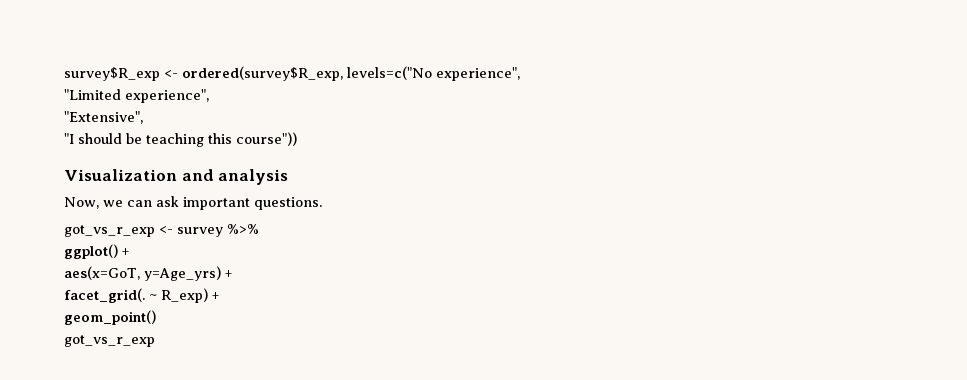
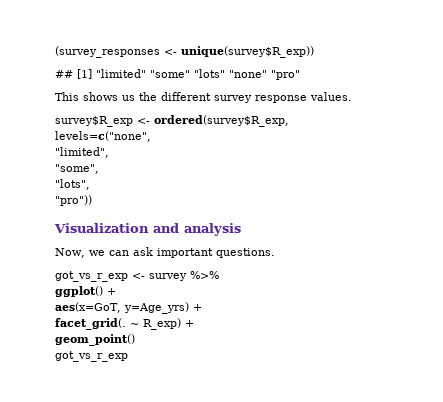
[64,66,520,81] [64,89,209,103] [64,111,143,124] [64,132,297,147] survey$R_exp <- ordered(survey$R_exp, levels=c("No experience", // "Limited experience", // "Extensive", // "I should be teaching this course")) -> [55,46,314,58] [55,69,300,80] [55,92,352,103] [55,115,289,127] [55,131,151,142] [55,147,109,158] [55,164,99,174] [55,179,90,190] [55,195,92,206] (survey_responses <- unique(survey$R_exp)) // ## [1] "limited" "some" "lots" "none" "pro" // This shows us the different survey response values. // survey$R_exp <- ordered(survey$R_exp, levels=c("none", // "limited", // "some", // "lots", // "pro"))

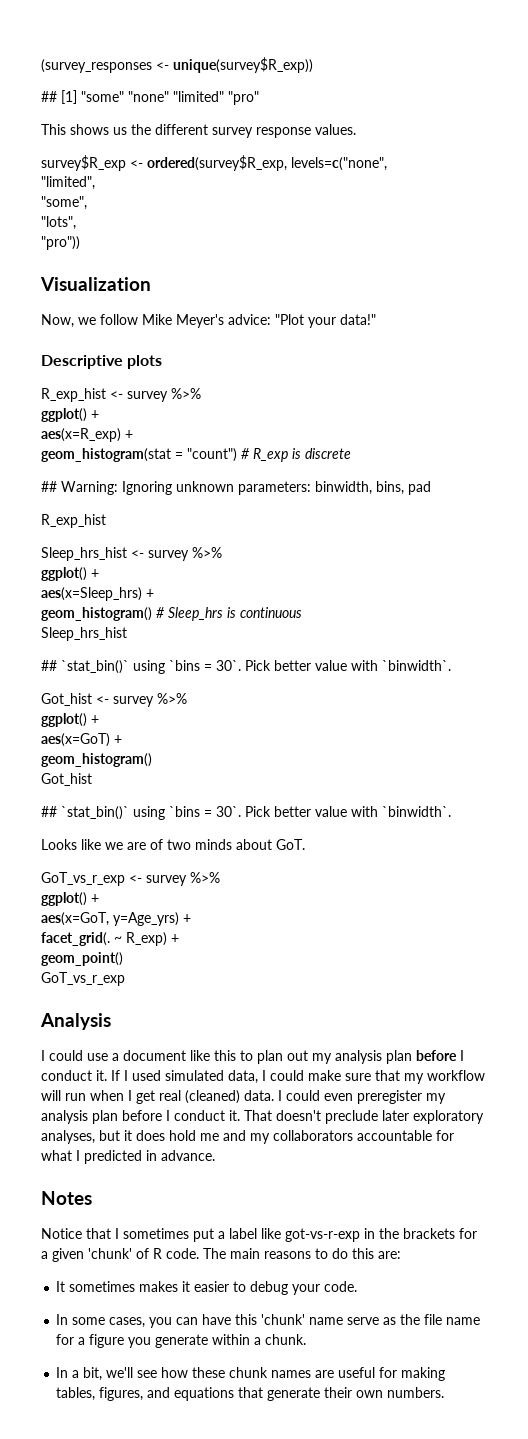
[96,69,267,78] "limited" "some" "lots" "none" -> [81,91,224,102] "some" "none" "limited"
[153,223,241,236] and analysis -> (151, 284) none
[108,247,275,258] [55,271,128,282] can ask important questions. // got_vs_r_exp -> [100,314,376,328] [41,355,163,369] [41,388,201,402] [41,408,99,422] [41,428,133,442] [41,448,351,462] [41,481,431,495] [41,514,106,528] [41,547,222,561] [41,567,99,581] [41,587,154,601] [41,607,302,621] [41,627,127,641] [41,660,451,674] [41,693,187,707] [41,713,99,727] [41,733,122,747] [41,753,152,767] [41,773,92,786] [41,806,451,820] [41,839,305,850] [41,872,125,886] follow Mike Meyer's advice: "Plot your data!" // Descriptive plots // R_exp_hist <- survey %>% // ggplot() + // aes(x=R_exp) + // geom_histogram(stat = "count") # R_exp is discrete // ## Warning: Ignoring unknown parameters: binwidth, bins, pad // R_exp_hist // Sleep_hrs_hist <- survey %>% // ggplot() + // aes(x=Sleep_hrs) + // geom_histogram() # Sleep_hrs is continuous // Sleep_hrs_hist // ## `stat_bin()` using `bins = 30`. Pick better value with `binwidth`. // Got_hist <- survey %>% // ggplot() + // aes(x=GoT) + // geom_histogram() // Got_hist // ## `stat_bin()` using `bins = 30`. Pick better value with `binwidth`. // Looks like we are of two minds about GoT. // GoT_vs_r_exp
[55,351,128,362] got_vs_r_exp -> [41,972,125,986] [40,1013,111,1030] [41,1050,464,1064] [41,1070,485,1084] [41,1090,446,1104] [41,1110,484,1124] [41,1130,454,1144] [41,1150,215,1164] [41,1191,92,1205] [41,1228,477,1242] [41,1248,401,1262] [56,1281,358,1295] [56,1314,481,1328] [56,1334,307,1348] [56,1367,446,1381] [56,1387,445,1401] GoT_vs_r_exp // Analysis // I could use a document like this to plan out my analysis plan before I conduct it. If I used simulated data, I could make sure that my workflow will run when I get real (cleaned) data. I could even preregister my analysis plan before I conduct it. That doesn't preclude later exploratory analyses, but it does hold me and my collaborators accountable for what I predicted in advance. // Notes // Notice that I sometimes put a label like got-vs-r-exp in the brackets for a given 'chunk' of R code. The main reasons to do this are: // It sometimes makes it easier to debug your code. // In some cases, you can have this 'chunk' name serve as the file name for a figure you generate within a chunk. // In a bit, we'll see how these chunk names are useful for making tables, figures, and equations that generate their own numbers.

